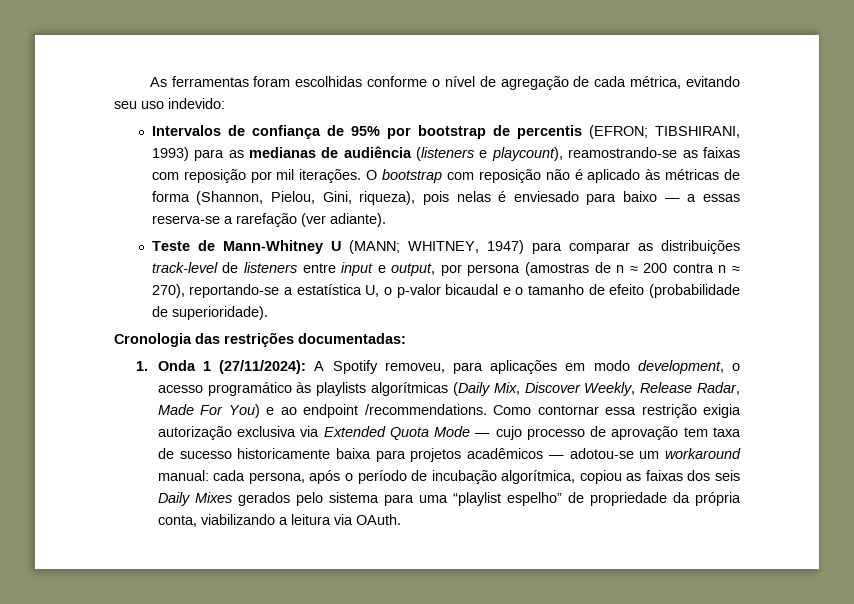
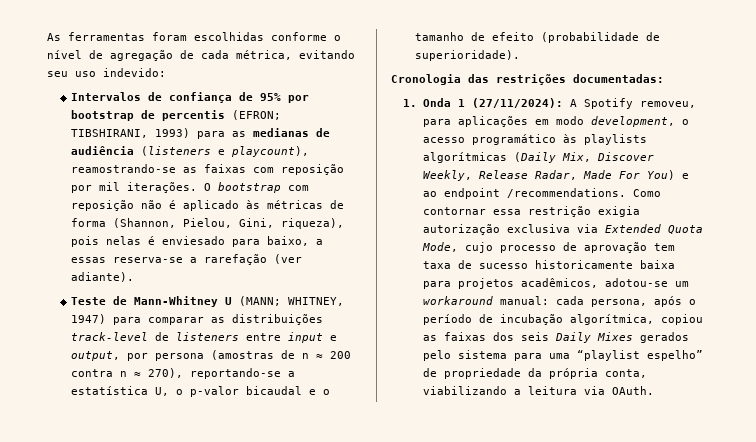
[623,191,680,202] baixo — -> [267,236,310,246] baixo,
[434,426,491,437] Mode — -> [421,242,458,252] Mode,
[467,448,564,459] acadêmicos — -> [520,278,598,288] acadêmicos,

